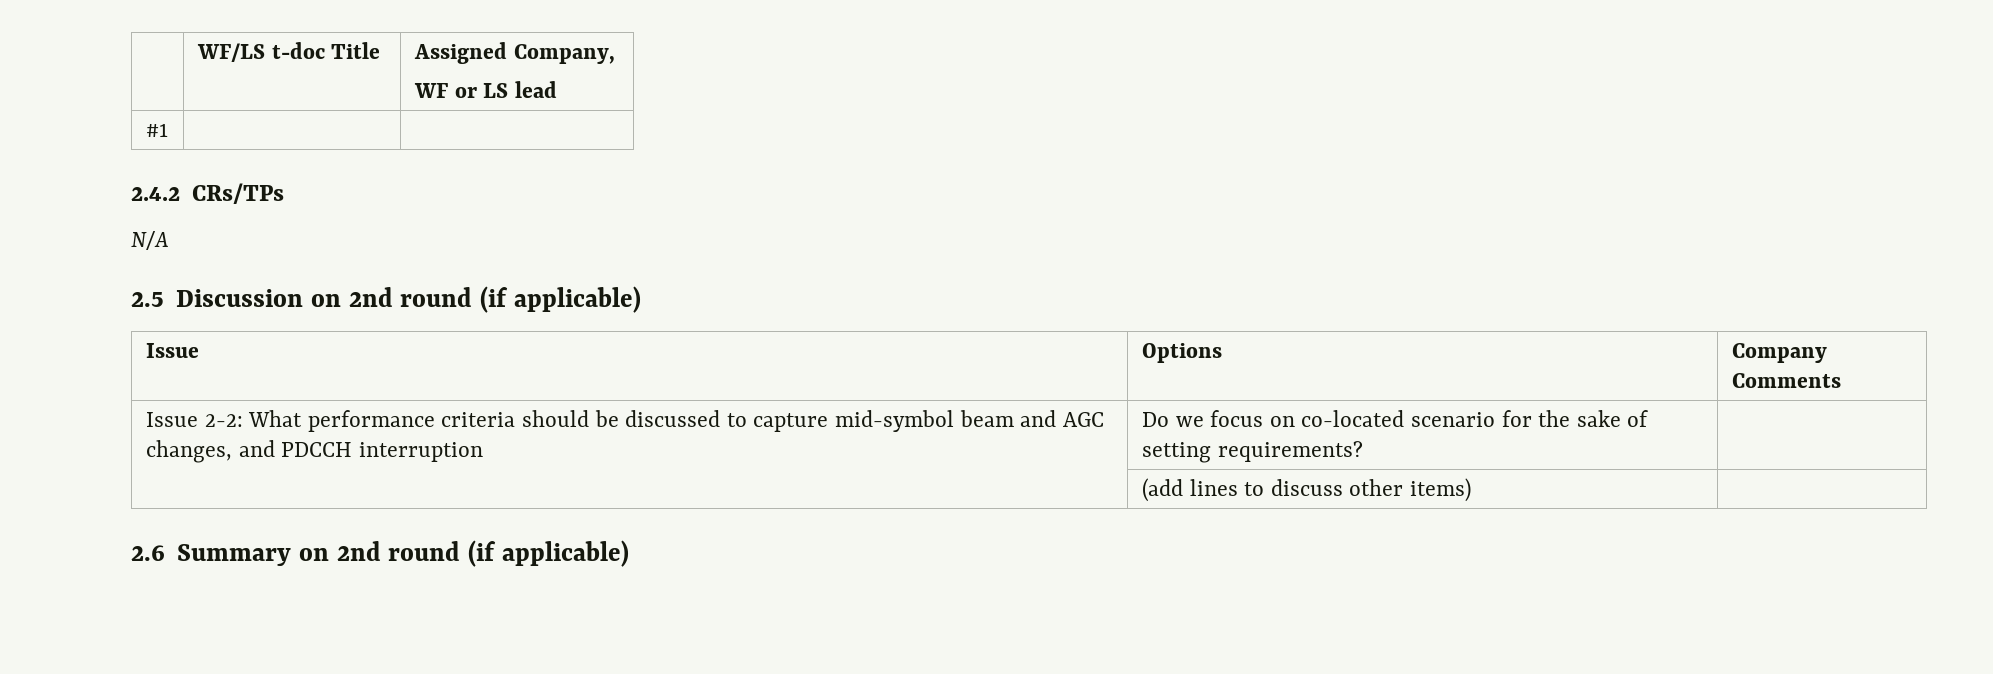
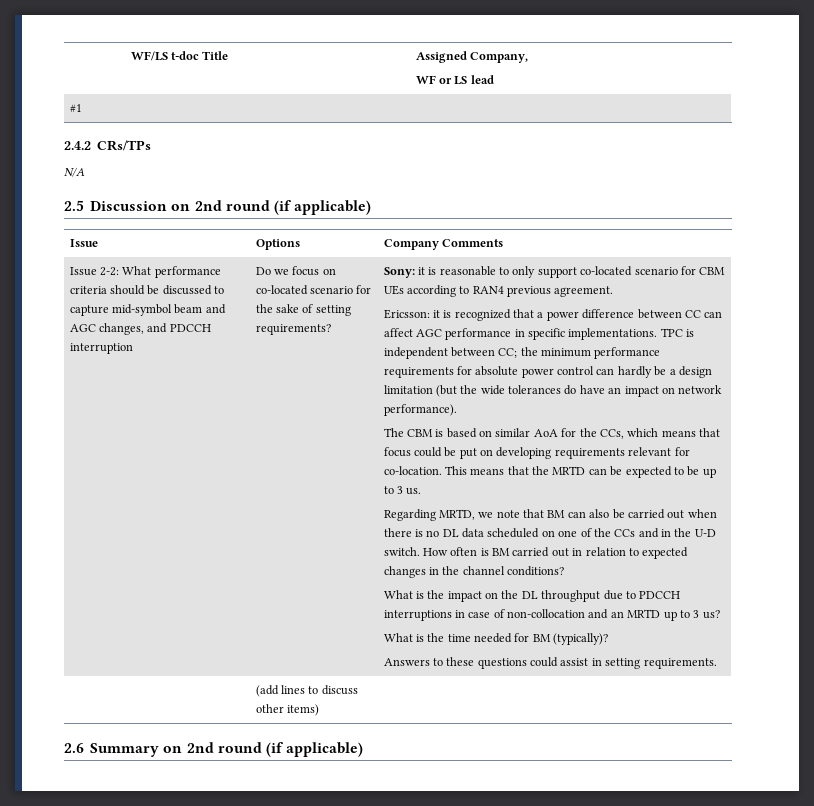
(1363, 451) none -> [383,266,726,278] [383,285,614,297] [383,309,723,321] [383,328,695,340] [383,347,661,359] [383,366,712,378] [383,385,723,397] [383,404,457,416] [383,428,721,439] [383,447,690,459] [383,466,716,478] [383,486,422,495] [383,509,717,521] [383,528,716,538] [383,547,689,559] [383,566,565,578] [383,590,681,602] [383,609,720,621] [383,633,609,645] [383,657,717,669] Sony: it is reasonable to only support co-located scenario for CBM UEs according to RAN4 previous agreement. // Ericsson: it is recognized that a power difference between CC can affect AGC performance in specific implementations. TPC is independent between CC; the minimum performance requirements for absolute power control can hardly be a design limitation (but the wide tolerances do have an impact on network performance). // The CBM is based on similar AoA for the CCs, which means that focus could be put on developing requirements relevant for co-location. This means that the MRTD can be expected to be up to 3 us. // Regarding MRTD, we note that BM can also be carried out when there is no DL data scheduled on one of the CCs and in the U-D switch. How often is BM carried out in relation to expected changes in the channel conditions? // What is the impact on the DL throughput due to PDCCH interruptions in case of non-collocation and an MRTD up to 3 us? // What is the time needed for BM (typically)? // Answers to these questions could assist in setting requirements.

